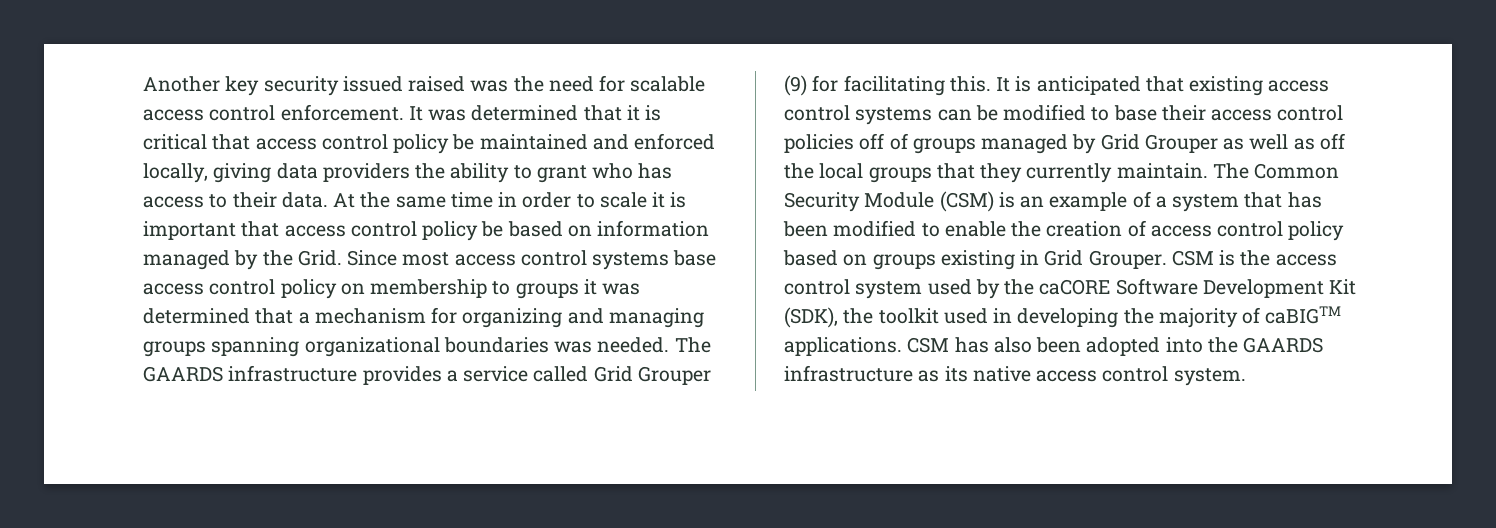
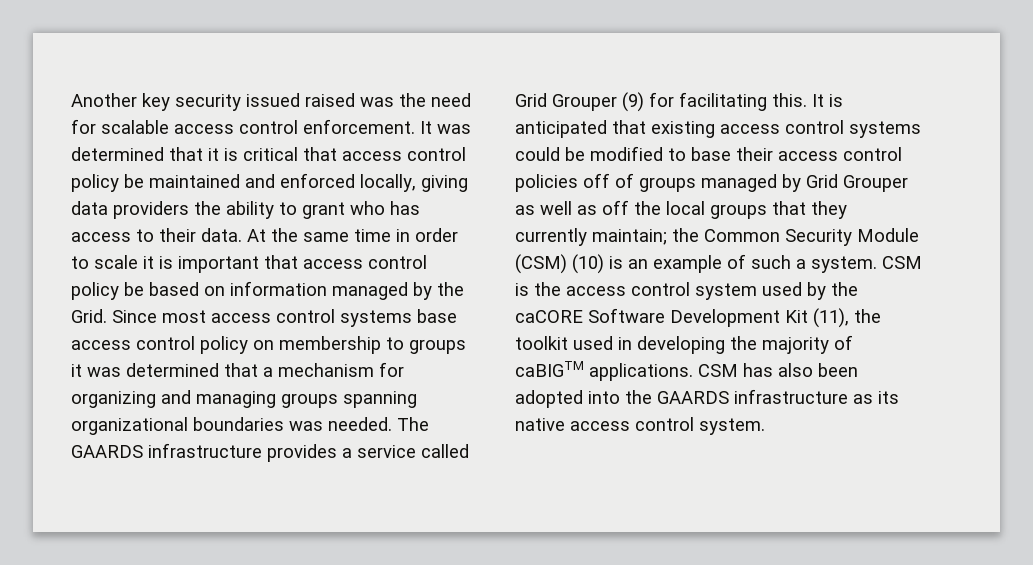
[937,109,972,121] can -> [515,147,560,161] could
[1116,163,1249,179] maintain. The -> [592,228,699,245] maintain; the
(994, 201) none -> [572,254,604,274] (10)
[1155,192,1322,212] [783,220,1345,241] [783,250,1167,270] a system that has been modified to enable the creation of access control policy based on groups existing in Grid Grouper. -> [751,255,877,273] such a system.
[784,307,838,328] (SDK), -> [813,308,849,328] (11),

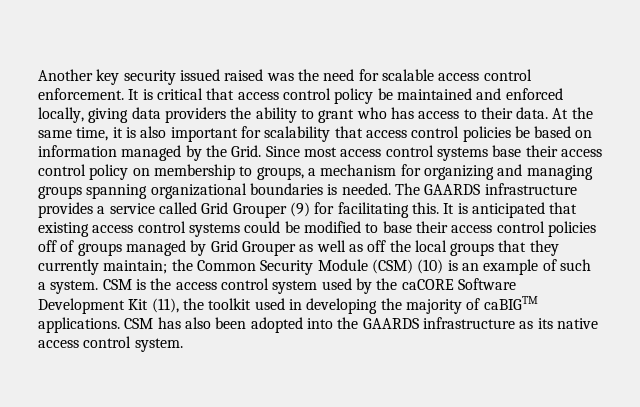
[437,124,471,134] [71,147,219,161] was determined that it -> (140, 94) none
[354,228,458,242] [71,255,427,273] [71,282,119,300] time in order to scale it is important that access control policy -> [76,126,511,142] time, it is also important for scalability that access control policies
(457, 316) none -> [525,145,558,157] their
[409,339,466,354] [71,363,258,377] groups it was determined that -> [256,167,304,180] groups,
[289,421,323,431] was -> [327,184,338,195] is

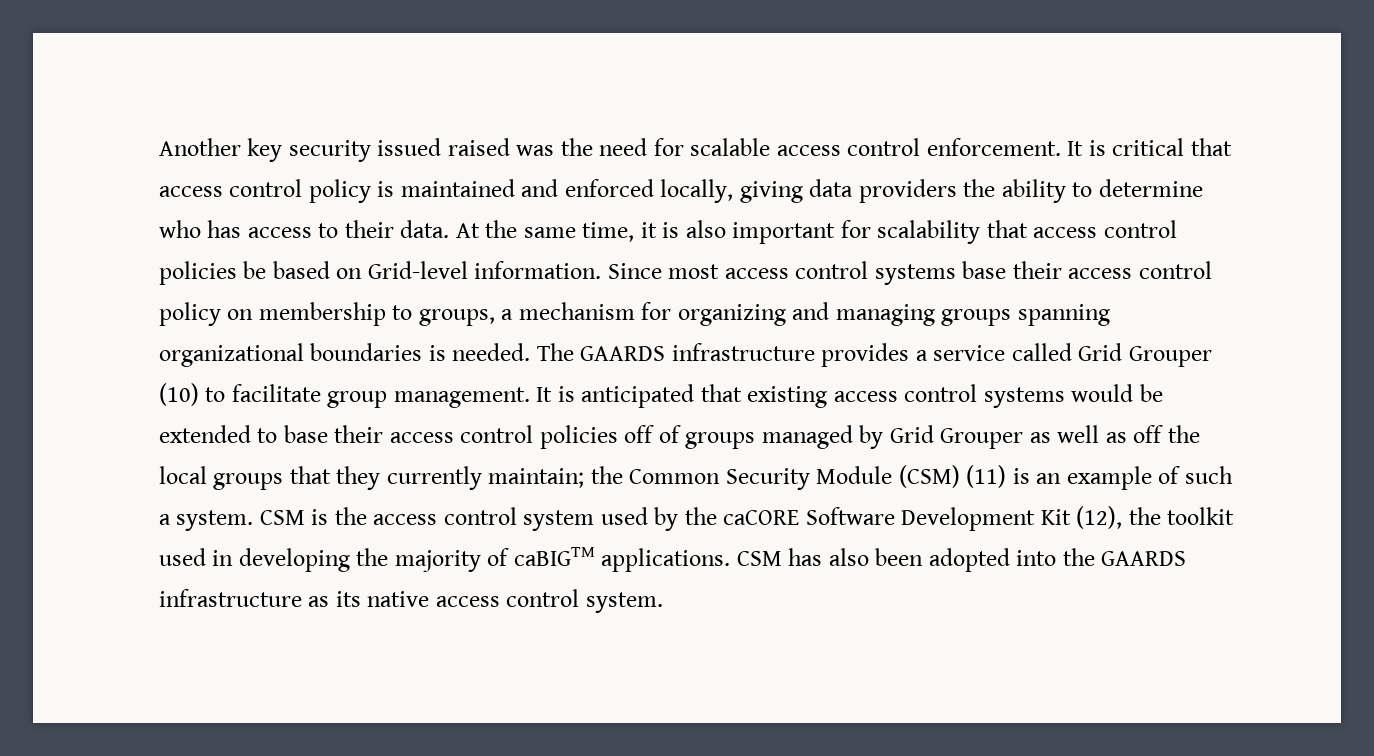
[377,88,393,100] be -> [377,181,395,197] is
[318,109,355,123] grant -> [1098,179,1203,197] determine
[38,145,262,161] information managed by the Grid. -> [367,261,602,279] Grid-level information.
[289,202,439,218] (9) for facilitating this. -> [159,383,530,408] (10) to facilitate group management.
[244,221,361,233] could be modified -> [1071,384,1163,402] [159,425,251,443] would be extended
[417,259,444,274] (10) -> [966,465,1007,488] (11)
[151,298,179,313] (11), -> [1076,506,1123,529] (12),

